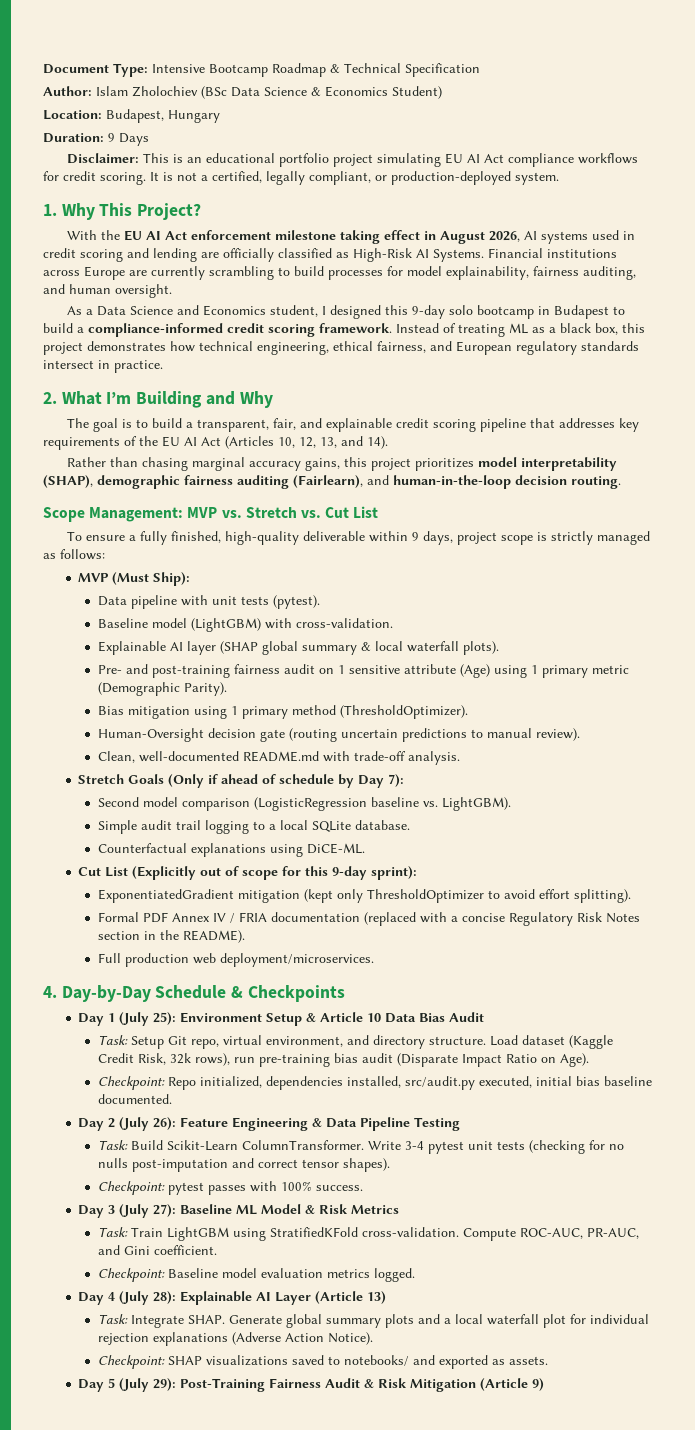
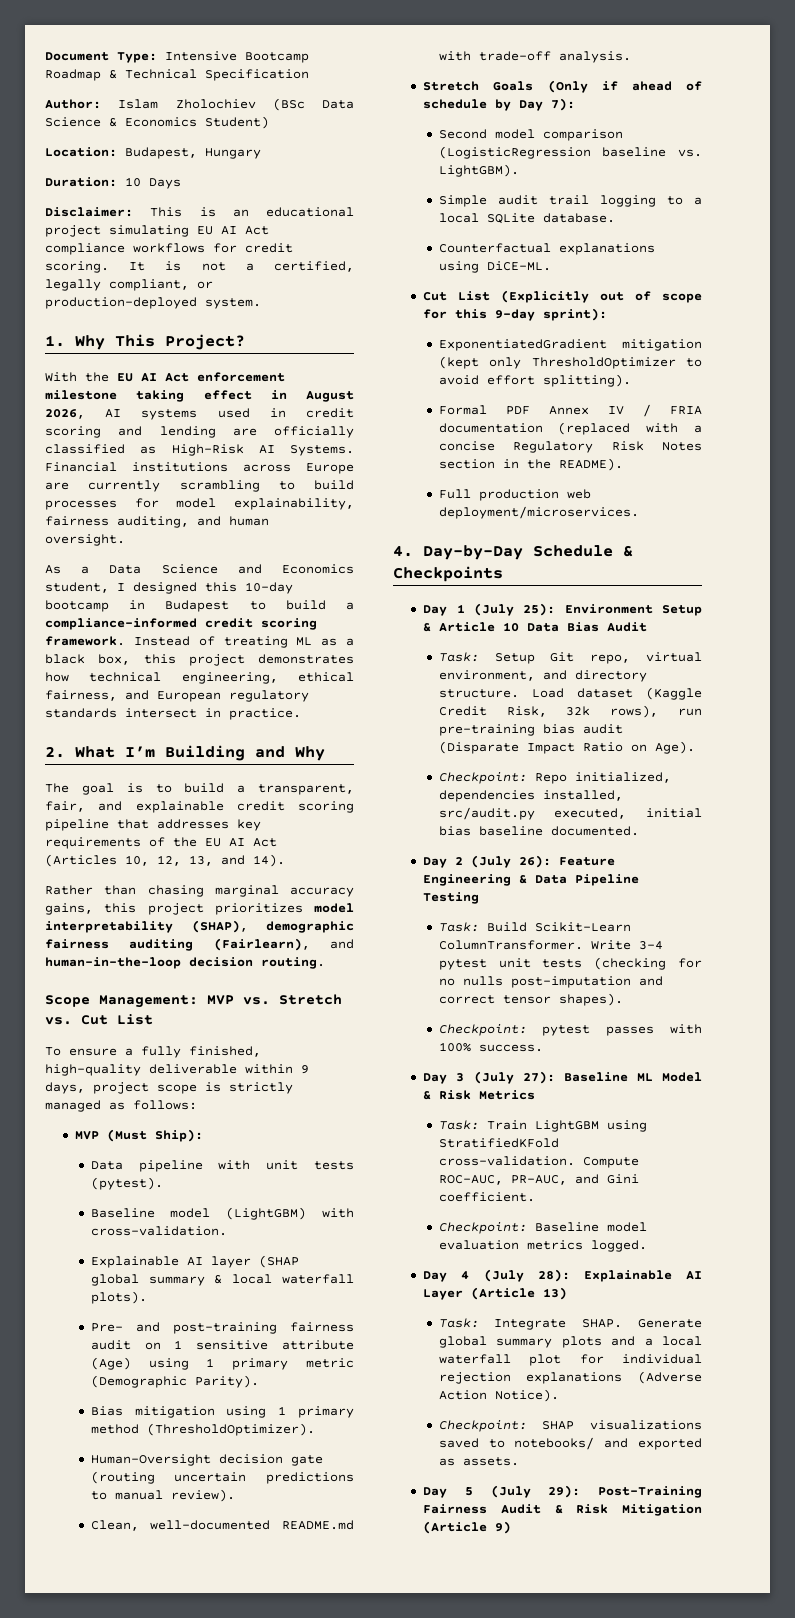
[108,133,115,142] 9 -> [125,177,141,187] 10
[278,153,329,167] portfolio -> (354, 212) none
[411,305,473,319] 9-day solo -> [245,582,293,594] 10-day

